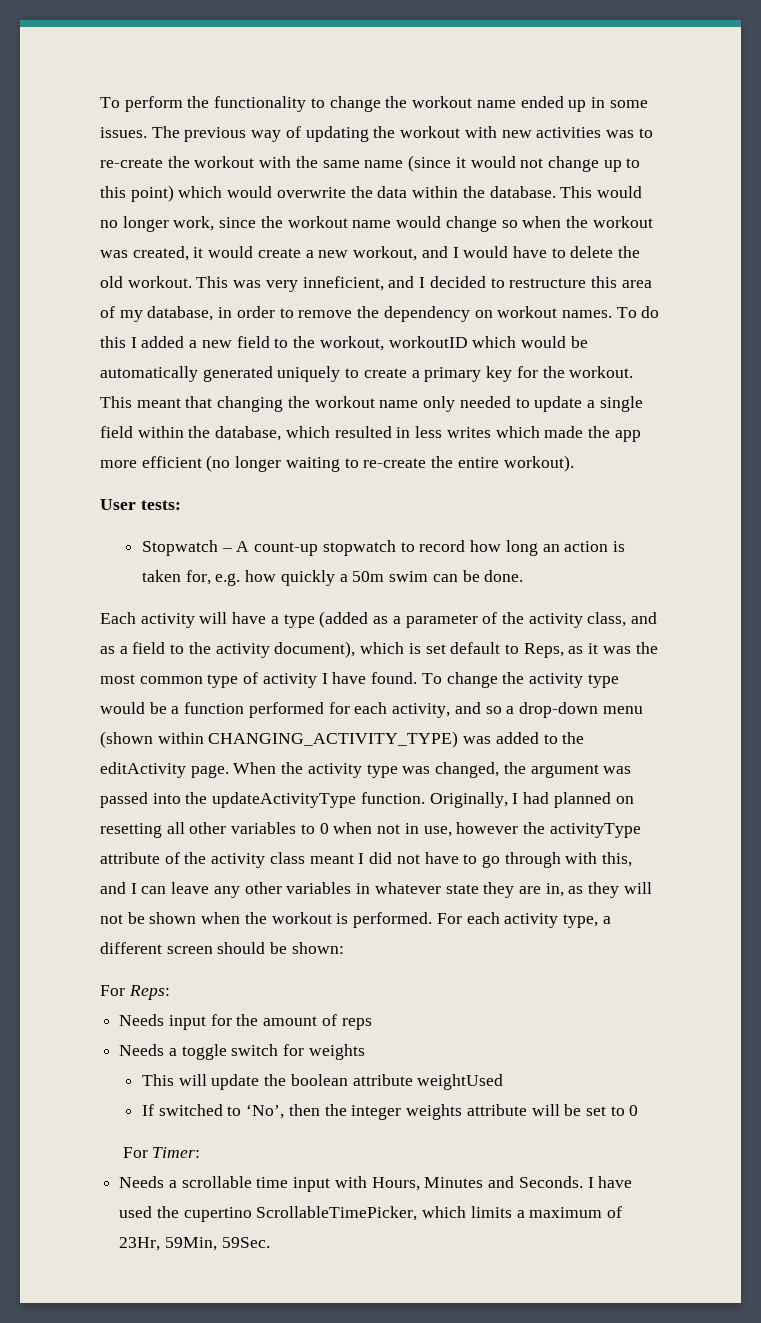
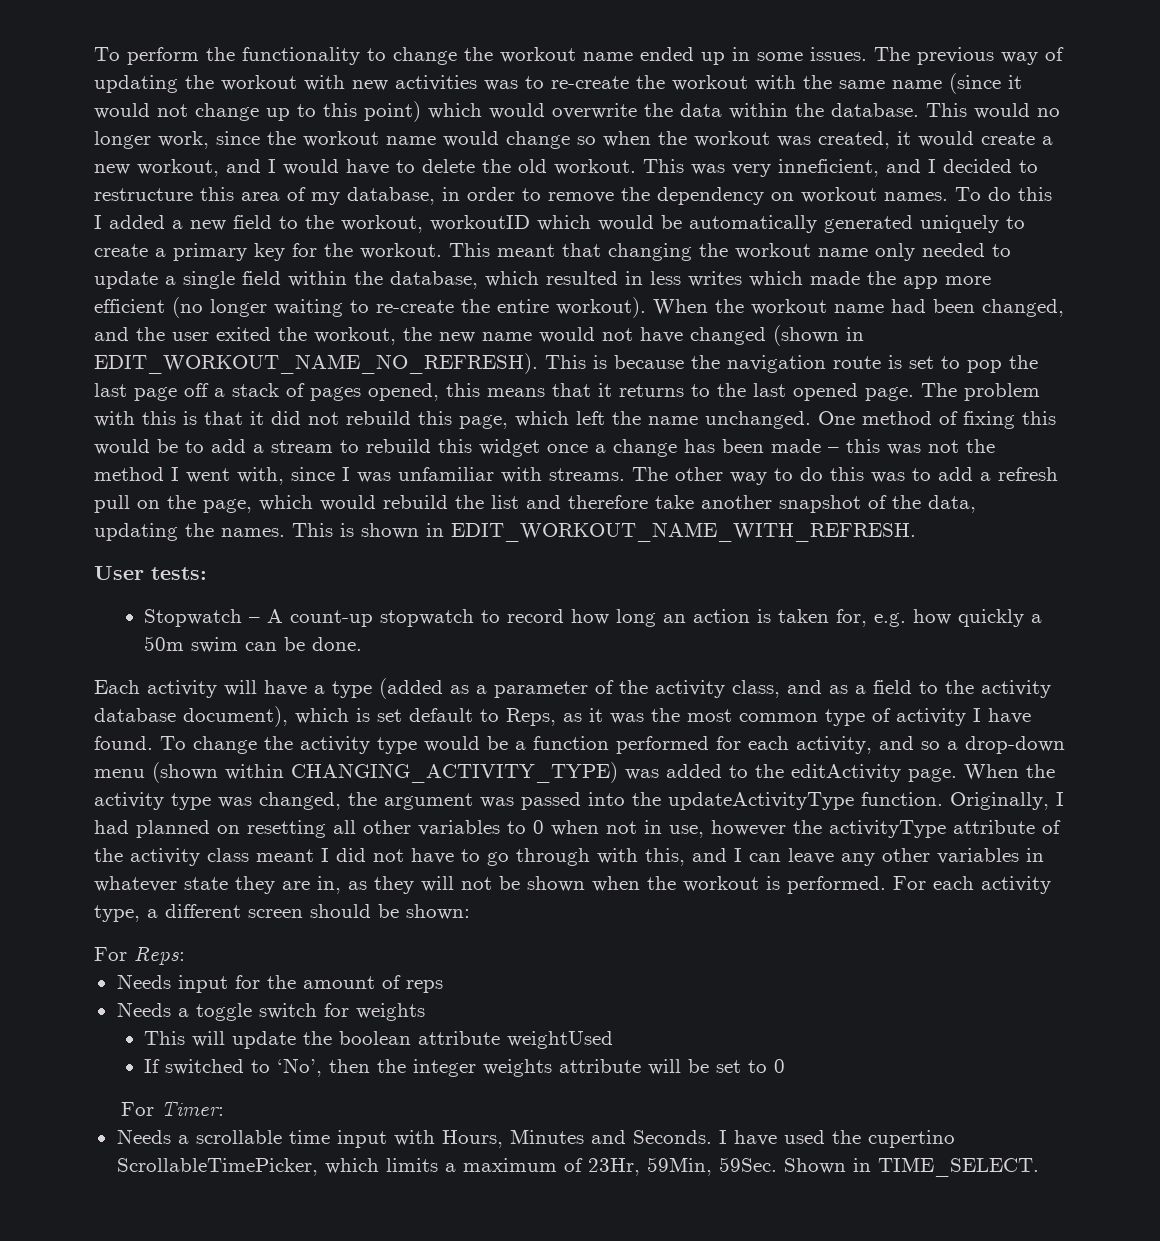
(574, 463) none -> [653,299,1064,317] [94,325,864,346] [94,353,1038,374] [94,383,1040,401] [94,411,1056,429] [94,439,995,457] [94,467,1058,485] [94,495,976,513] [94,522,916,542] When the workout name had been changed, and the user exited the workout, the new name would not have changed (shown in EDIT_WORKOUT_NAME_NO_REFRESH). This is because the navigation route is set to pop the last page off a stack of pages opened, this means that it returns to the last opened page. The problem with this is that it did not rebuild this page, which left the name unchanged. One method of fixing this would be to add a stream to rebuild this widget once a change has been made – this was not the method I went with, since I was unfamiliar with streams. The other way to do this was to add a refresh pull on the page, which would rebuild the list and therefore take another snapshot of the data, updating the names. This is shown in EDIT_WORKOUT_NAME_WITH_REFRESH.
(270, 650) none -> [94,708,176,722] database
(270, 1242) none -> [783,1157,1039,1177] Shown in TIME_SELECT.

